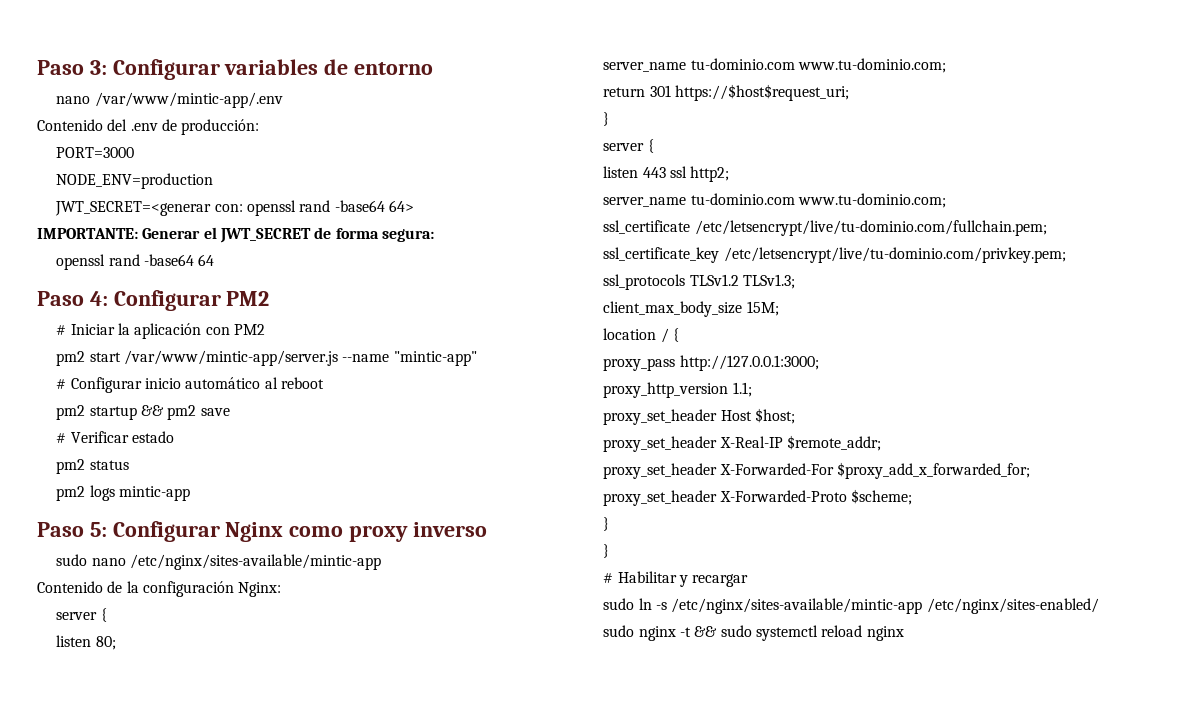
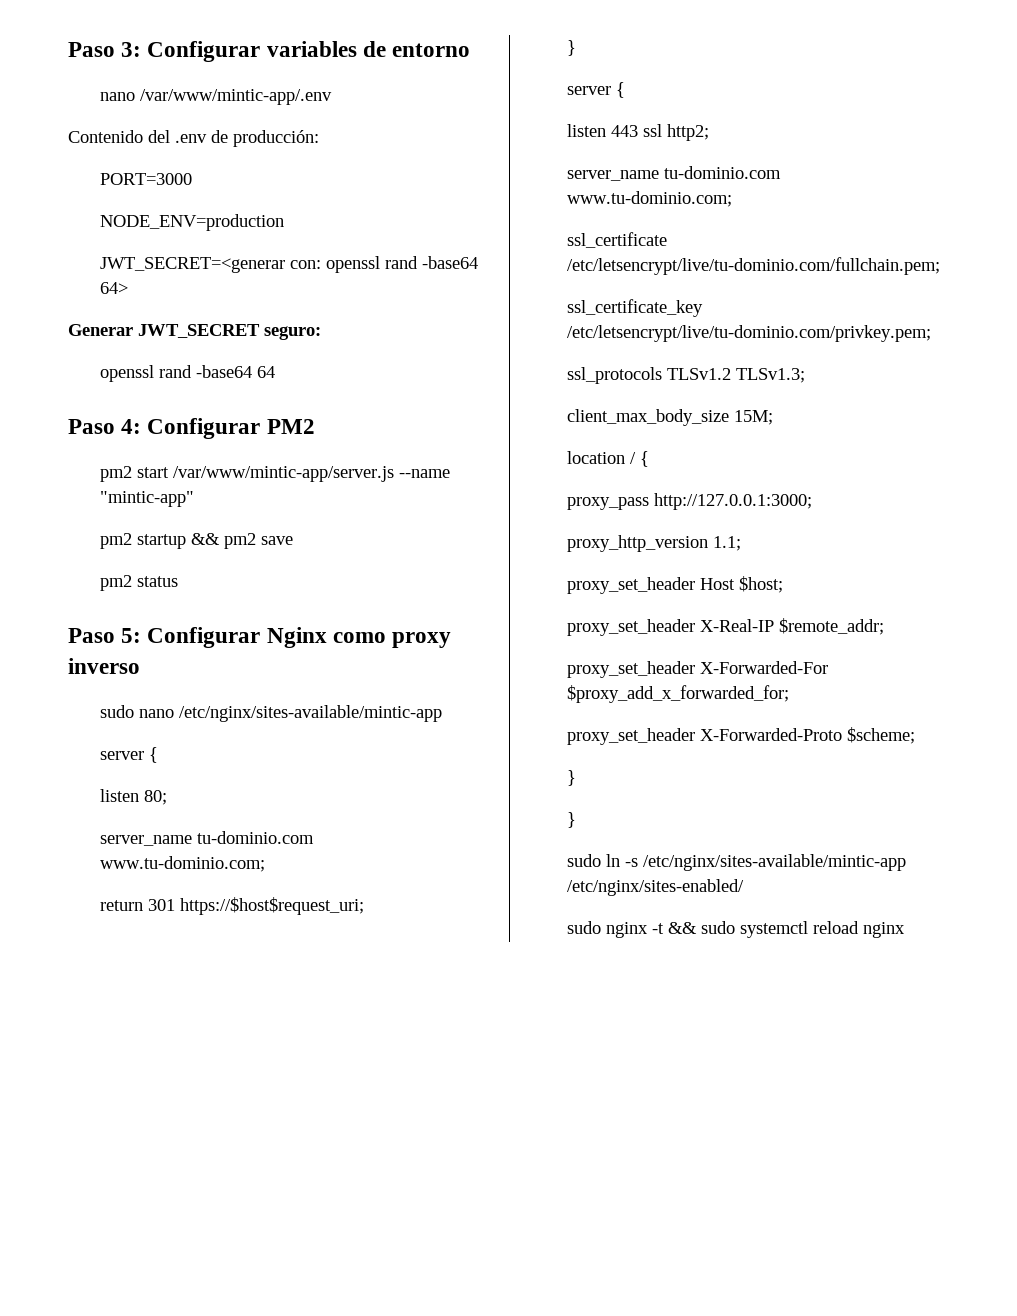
[37,227,434,243] IMPORTANTE: Generar el JWT_SECRET de forma segura: -> [68,324,321,340] Generar JWT_SECRET seguro:
[56,323,265,339] // # Iniciar la aplicación con PM2 -> (315, 426) none
[56,377,324,393] // # Configurar inicio automático al reboot -> (195, 499) none
[56,431,174,443] // # Verificar estado -> (294, 540) none
[56,485,190,501] // pm2 logs mintic-app -> (179, 581) none
[37,581,282,597] // Contenido de la configuración Nginx: -> (443, 713) none
[603,571,749,587] // # Habilitar y recargar -> (577, 820) none

